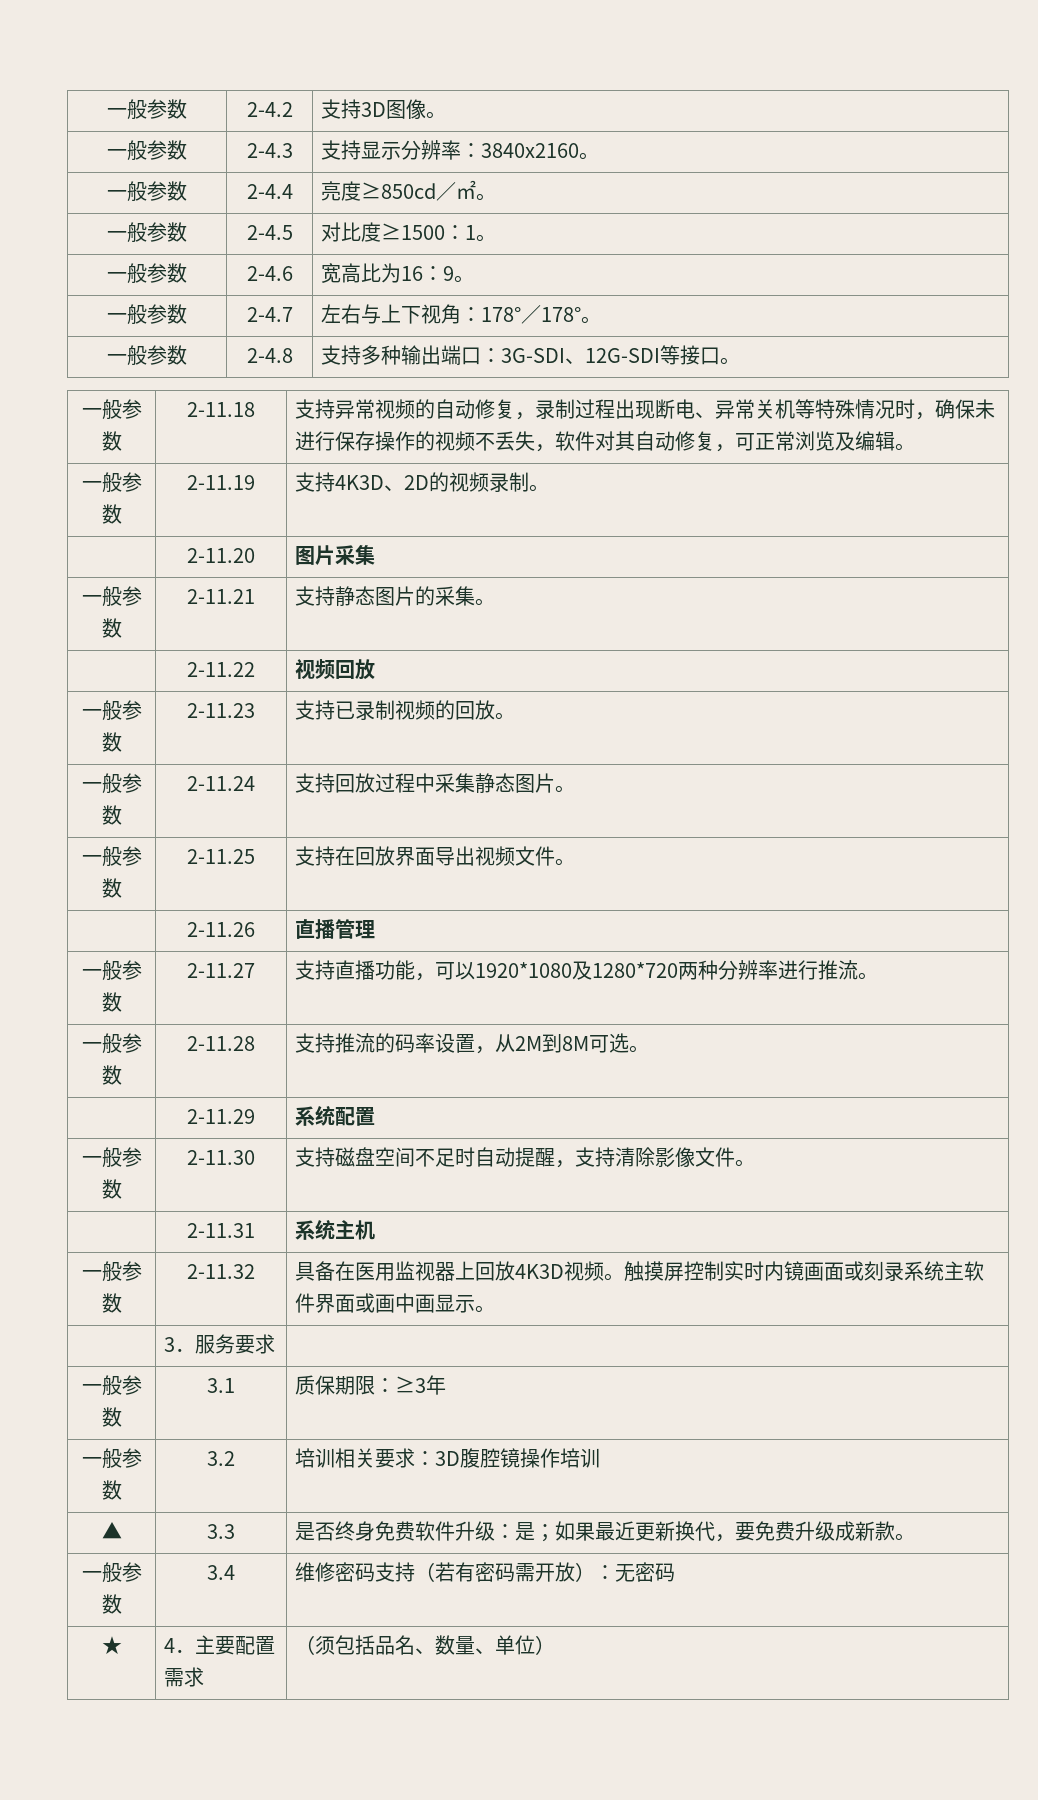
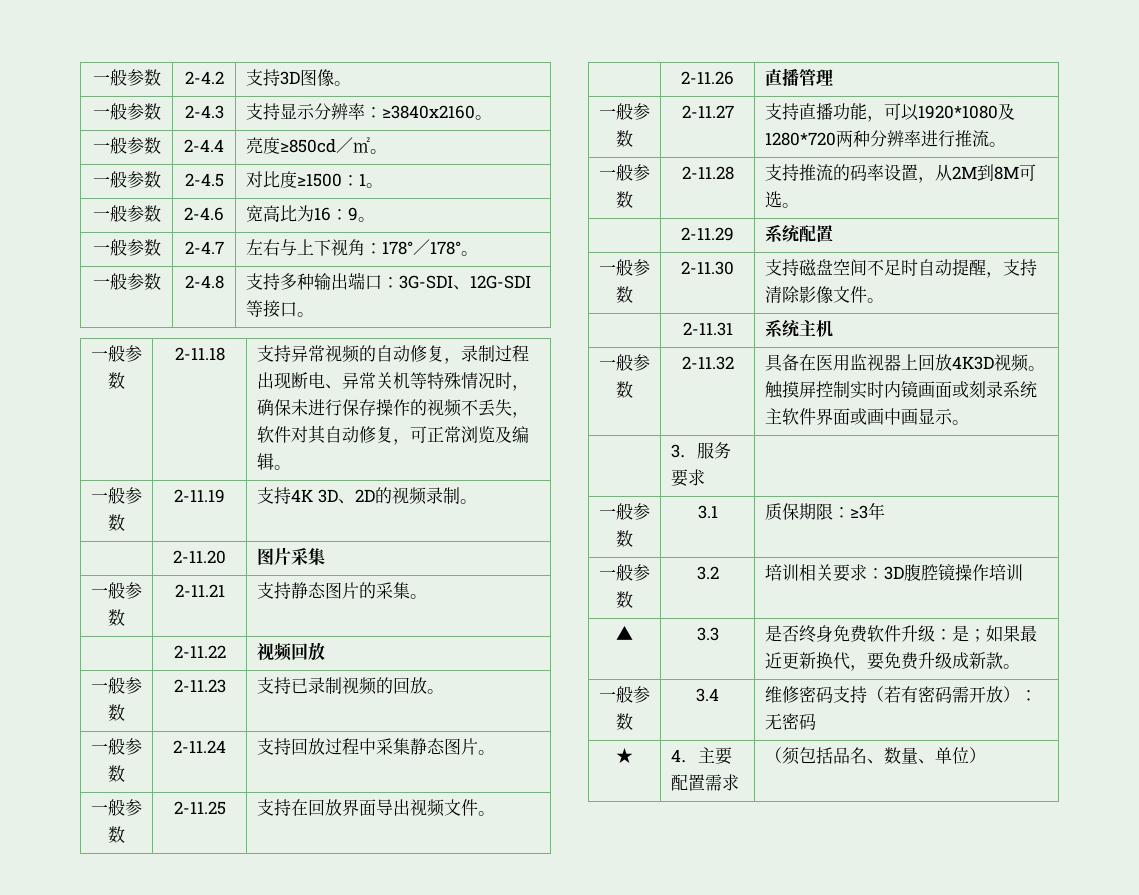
[480,143,579,158] 3840x2160 -> [381,105,475,119] ≥3840x2160
[334,475,384,490] 4K3D -> [290,489,338,503] 4K 3D

